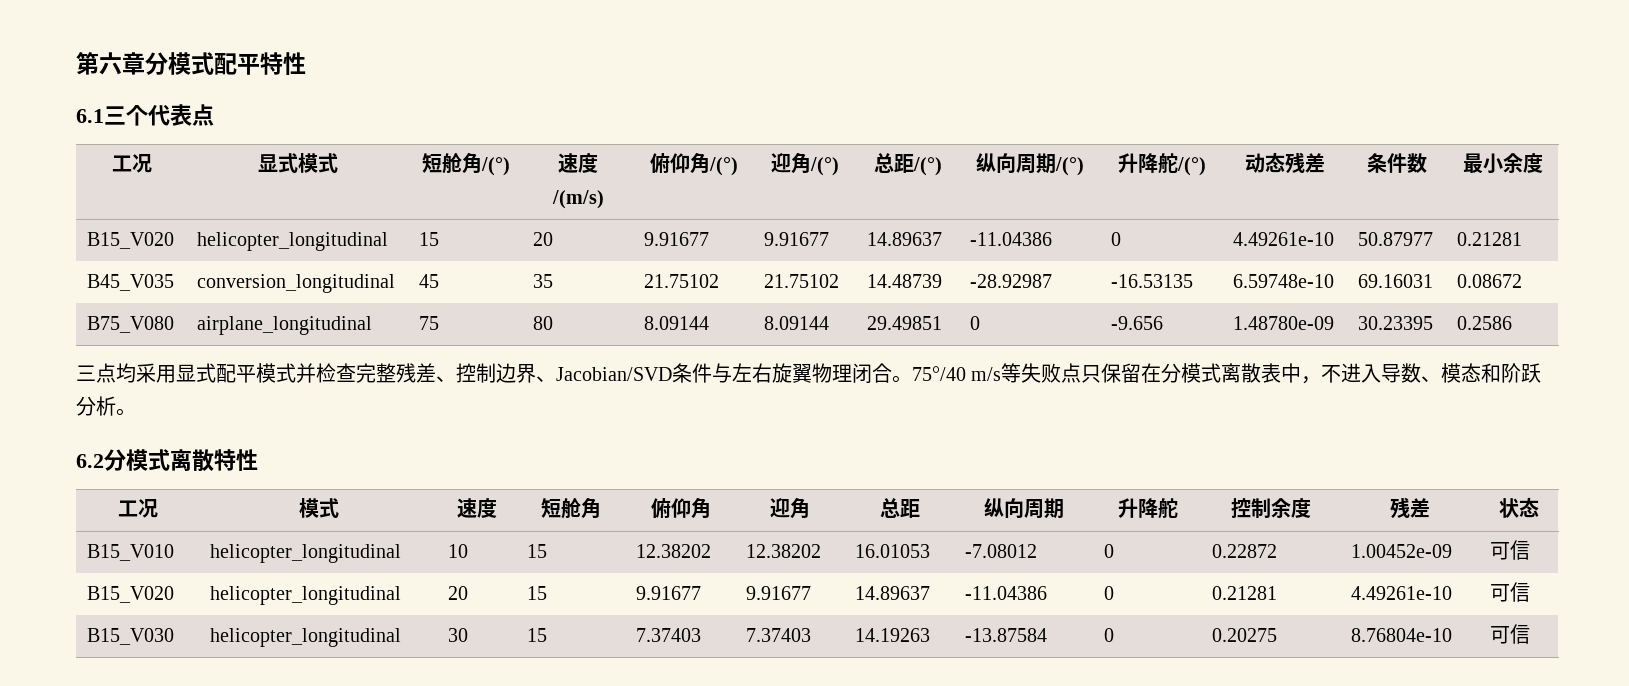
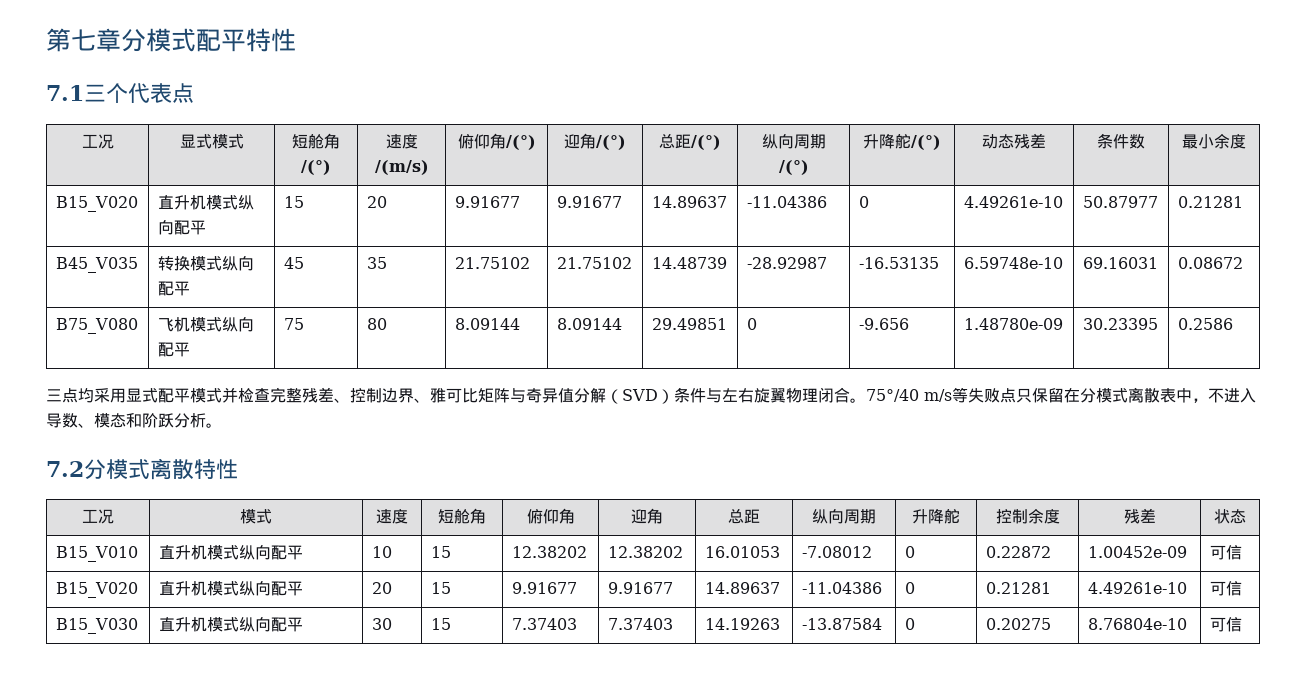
[99,52,122,75] 六 -> [71,29,96,51] 七
[76,109,104,123] 6.1 -> [46,85,84,101] 7.1
[197,232,389,251] helicopter_longitudinal -> [157,195,254,210] [157,220,206,235] 直升机模式纵向配平
[197,274,396,293] conversion_longitudinal -> [157,256,254,271] [157,281,190,296] 转换模式纵向配平
[197,316,373,335] airplane_longitudinal -> [157,317,254,332] [157,342,190,357] 飞机模式纵向配平
[556,367,672,381] Jacobian/SVD -> [430,388,674,404] 雅可比矩阵与奇异值分解（SVD）
[76,454,104,468] 6.2 -> [46,461,84,477] 7.2
[210,544,402,563] helicopter_longitudinal -> [158,545,303,560] 直升机模式纵向配平
[210,586,402,605] helicopter_longitudinal -> [158,581,303,596] 直升机模式纵向配平
[210,628,402,647] helicopter_longitudinal -> [158,617,303,632] 直升机模式纵向配平

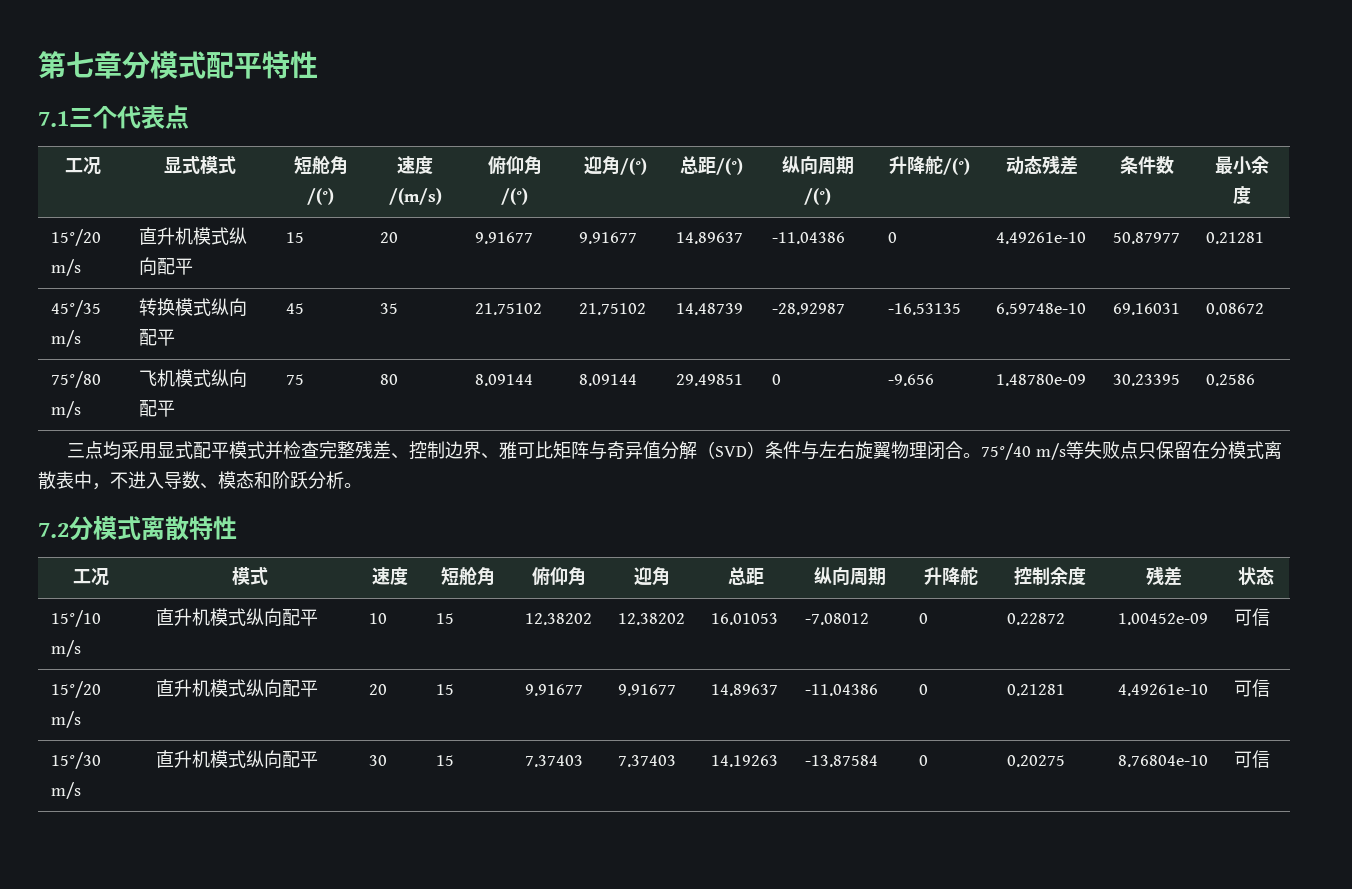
[55,196,138,212] B15_V020 -> [50,229,101,246] [50,259,81,276] 15°/20 m/s
[55,257,138,273] B45_V035 -> [50,300,101,317] [50,330,81,347] 45°/35 m/s
[55,318,138,334] B75_V080 -> [50,371,101,388] [50,401,81,418] 75°/80 m/s
[55,546,138,562] B15_V010 -> [50,610,101,627] [50,640,81,657] 15°/10 m/s
[55,582,138,598] B15_V020 -> [50,681,101,698] [50,711,81,728] 15°/20 m/s
[55,618,138,634] B15_V030 -> [50,752,101,769] [50,782,81,799] 15°/30 m/s

